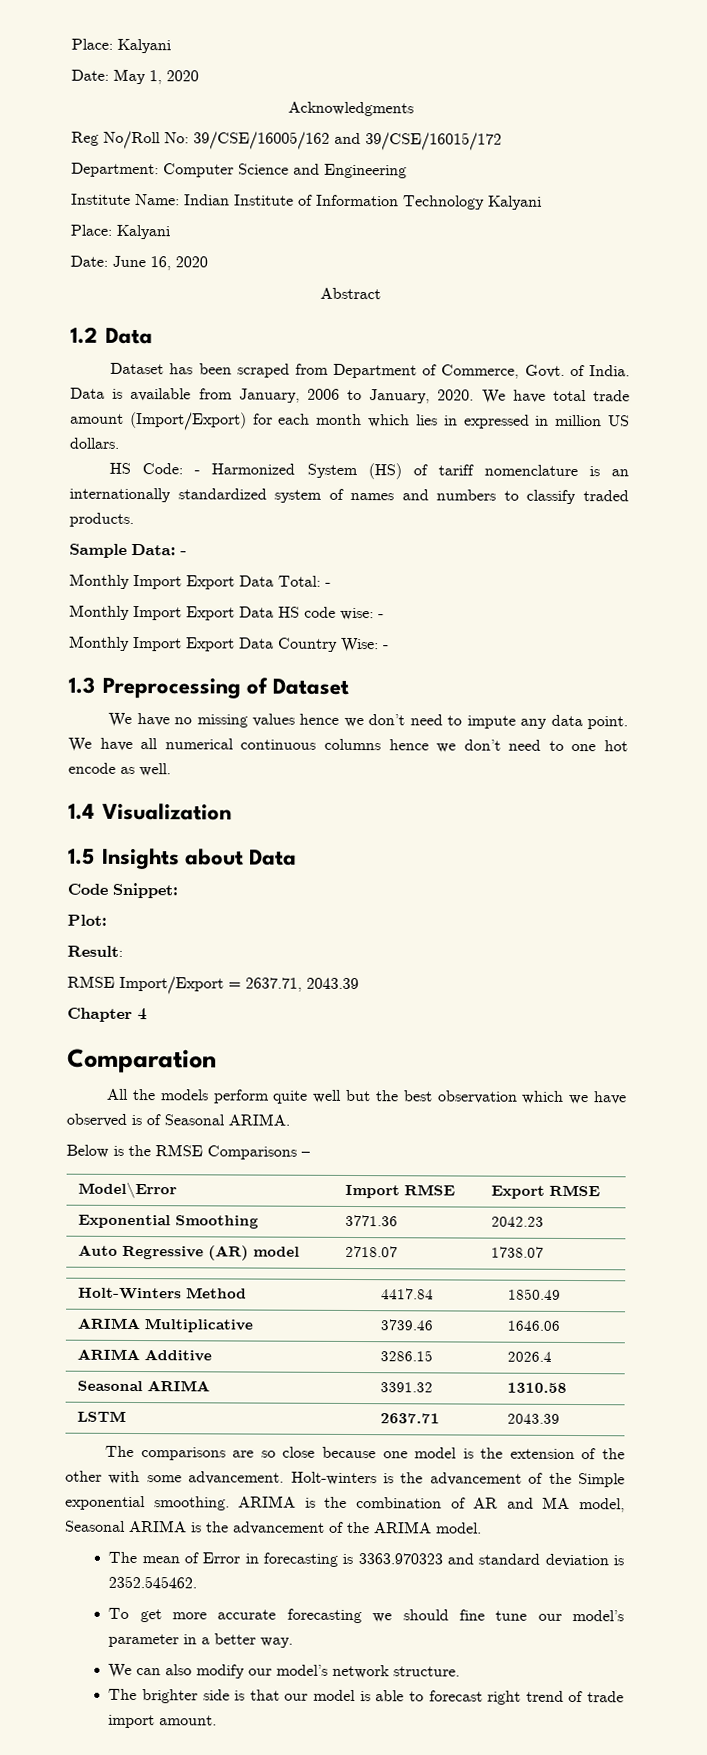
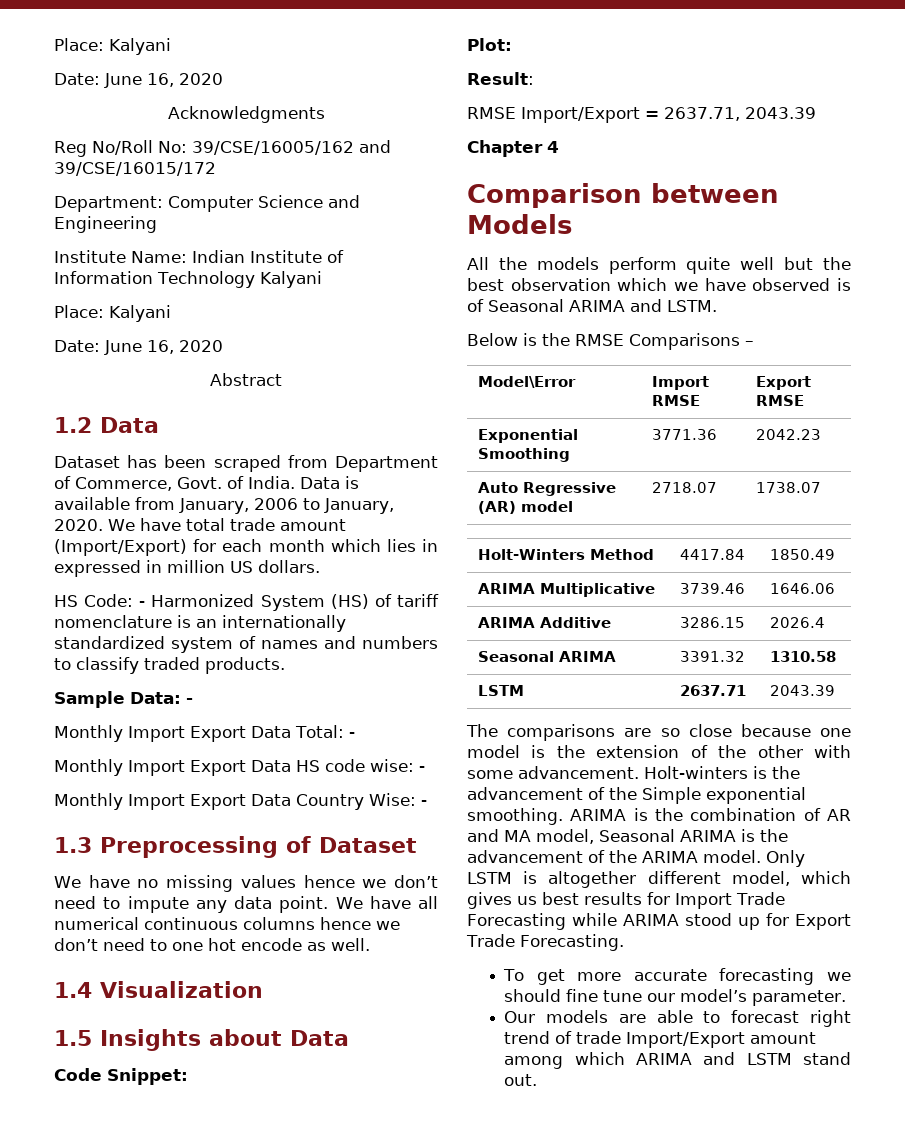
[71,38,171,54] [71,68,162,85] Place: Kalyani // Date: May 1, -> [54,38,171,55] [54,73,174,88] Place: Kalyani // Date: June 16,
[67,1048,217,1074] Comparation -> [467,183,779,208] [467,214,572,234] Comparison between Models
[228,1113,290,1126] ARIMA. -> [569,299,717,312] ARIMA and LSTM.
[108,1551,625,1568] [108,1575,198,1589] // The mean of Error in forecasting is 3363.970323 and standard deviation is 2352.545462. -> [766,850,805,867] [467,871,851,888] [467,892,785,909] [467,913,851,930] [466,934,624,951] Only LSTM is altogether different model, which gives us best results for Import Trade Forecasting while ARIMA stood up for Export Trade Forecasting.
[108,1633,294,1648] [108,1663,461,1679] [108,1688,371,1704] parameter in a better way. // We can also modify our model’s network structure. // The brighter side is that our model is -> [752,990,847,1006] [504,1010,646,1023] parameter. // Our models are
[108,1714,218,1729] import amount. -> [626,1032,817,1048] [504,1052,851,1069] [504,1074,538,1086] Import/Export amount among which ARIMA and LSTM stand out.

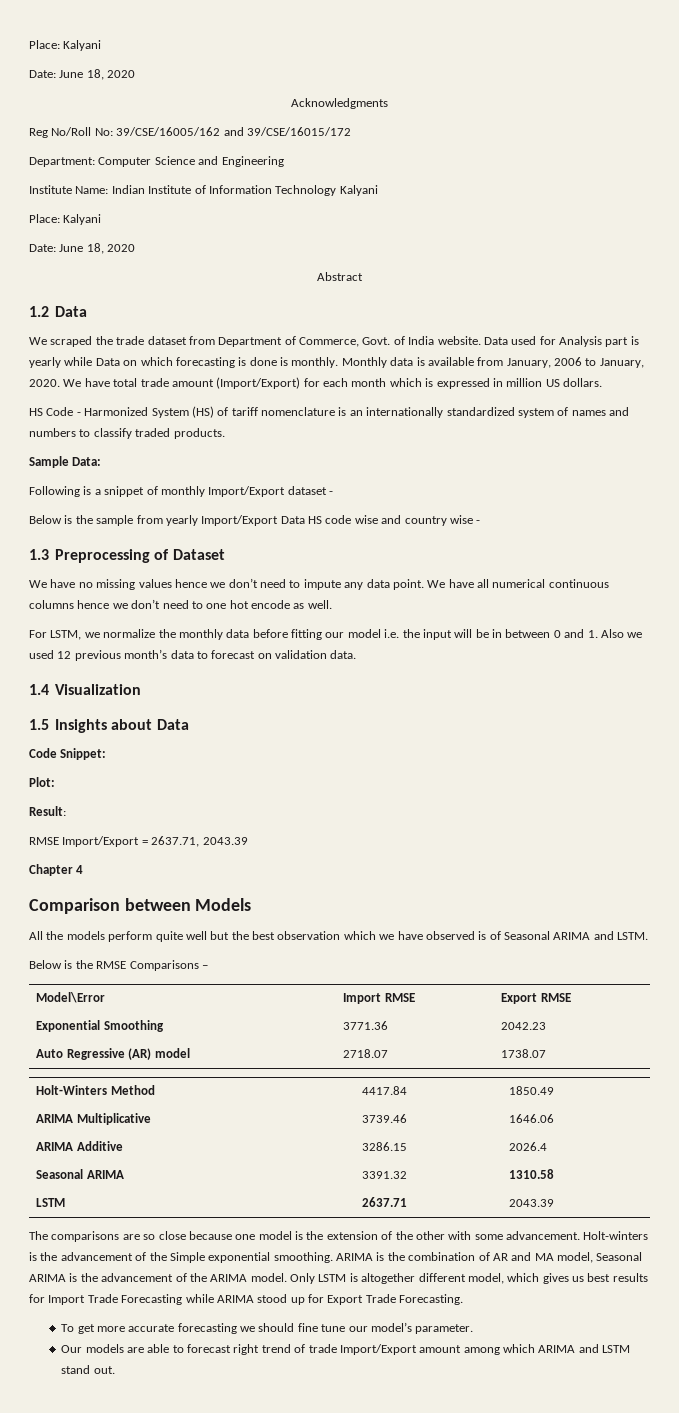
[54,38,171,55] [54,73,174,88] Place: Kalyani // Date: June 16, -> [29,40,102,51] [29,69,104,80] Place: Kalyani // Date: June 18,
[147,340,174,354] 16, -> [86,243,104,254] 18,
[54,455,281,472] Dataset has been scraped -> [29,336,187,347] We scraped the trade dataset
[248,476,340,489] India. Data -> [408,336,639,347] [29,357,414,368] India website. Data used for Analysis part is yearly while Data on which forecasting is done is monthly. Monthly data
[386,539,439,552] lies in -> [425,378,434,387] is
[84,594,134,607] Code: -> [46,407,74,416] Code
[186,698,193,704] [54,725,355,742] [54,759,425,776] [54,793,416,810] - // Monthly Import Export Data Total: - // Monthly Import Export Data HS code wise: - // Monthly Import Export Data Country Wise: -> [29,486,333,497] [29,515,473,526] // Following is a snippet of monthly Import/Export dataset - // Below is the sample from yearly Import/Export Data HS code wise and country wise
(370, 944) none -> [29,629,643,640] [29,649,357,661] // For LSTM, we normalize the monthly data before fitting our model i.e. the input will be in between 0 and 1. Also we used 12 previous month’s data to forecast on validation data.

